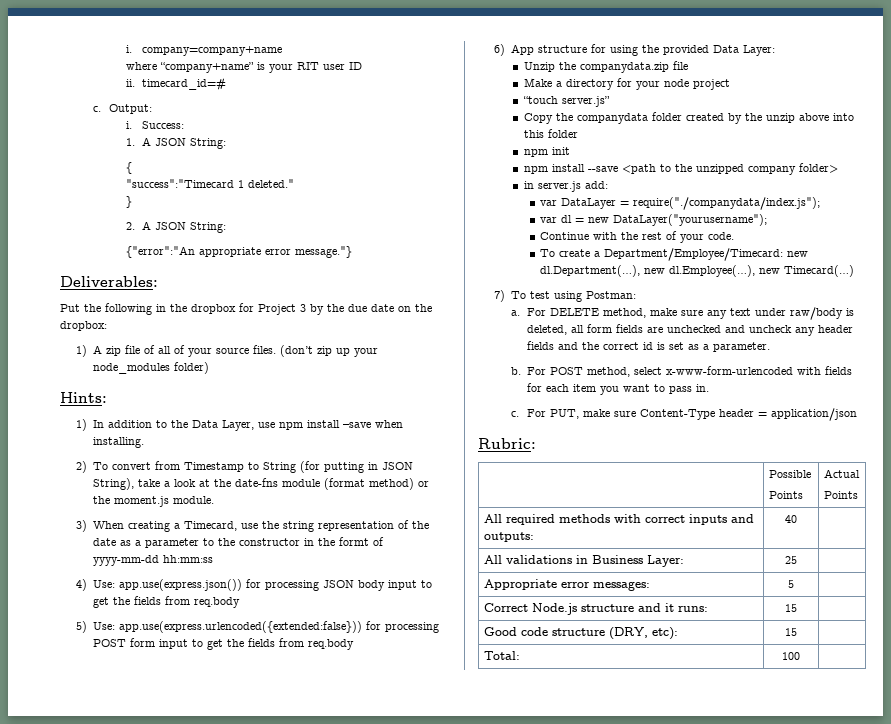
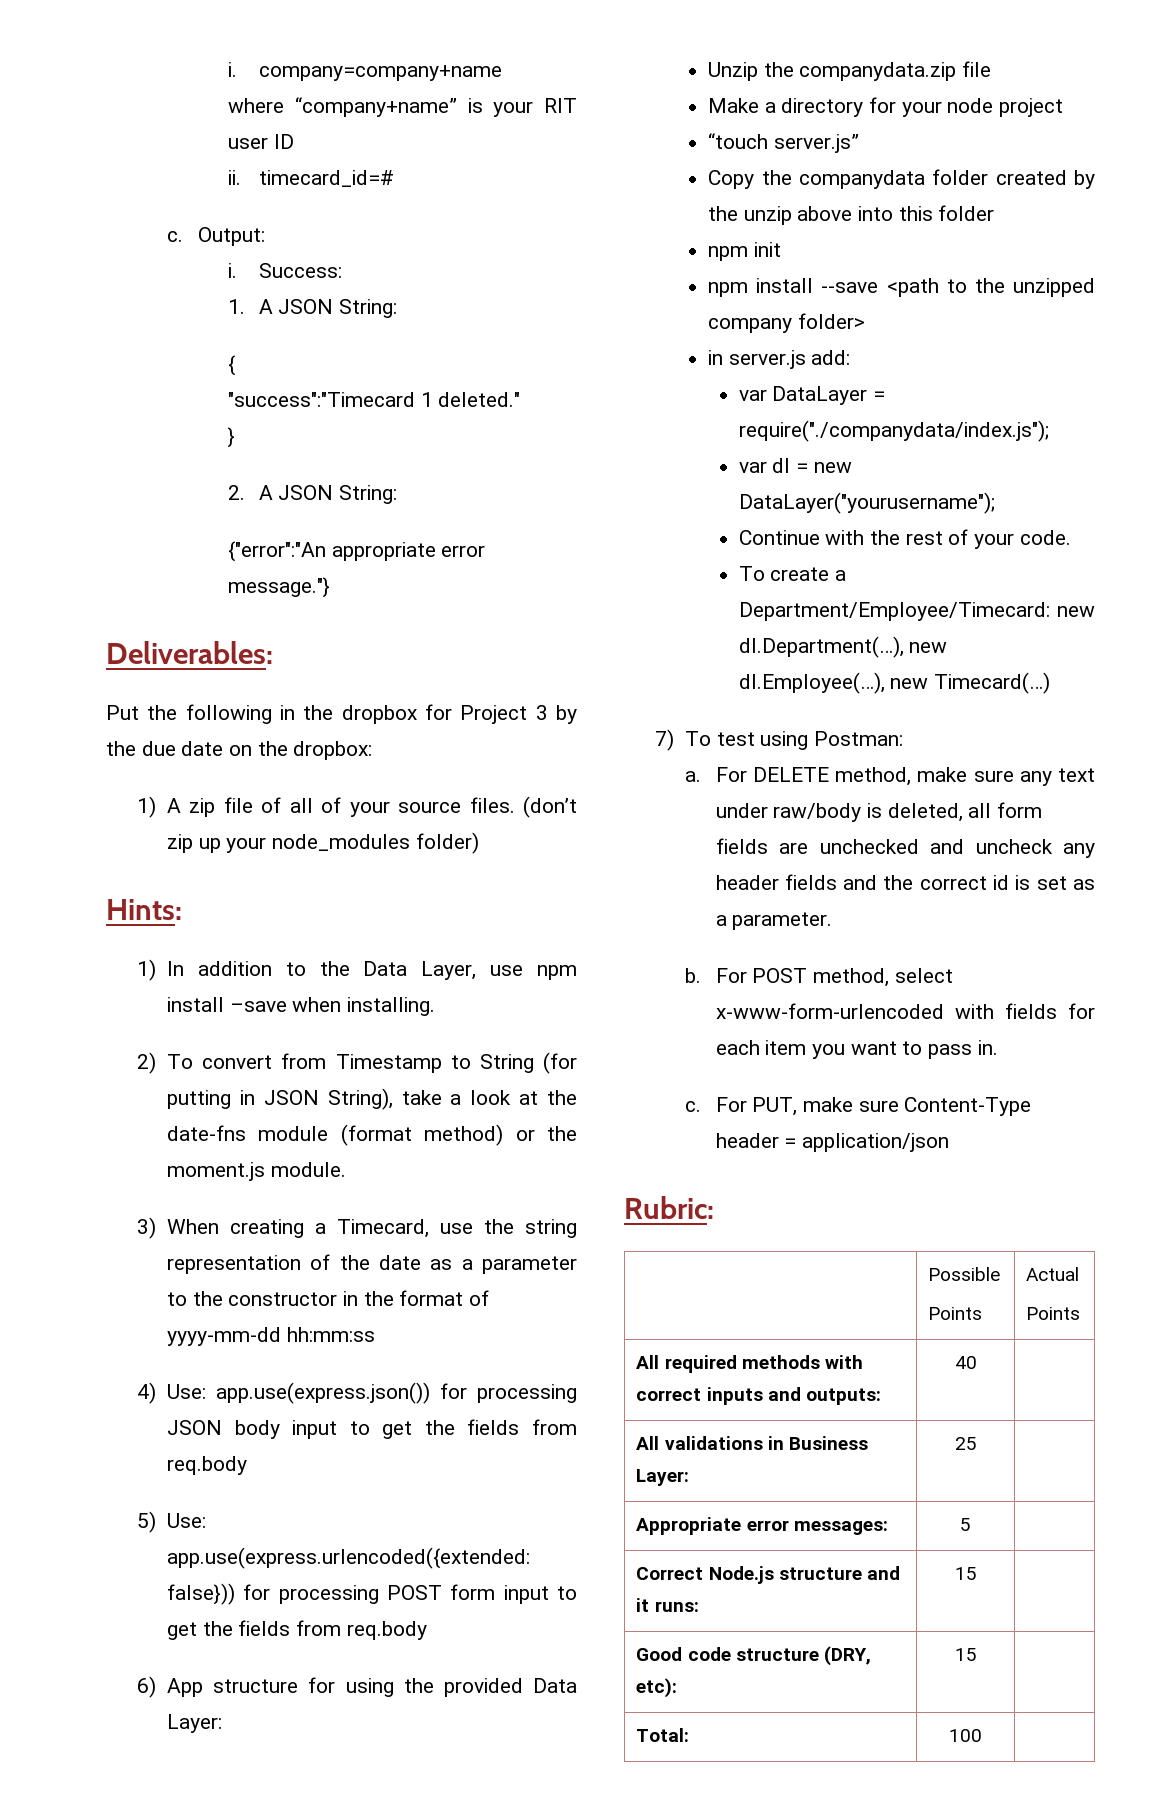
[339,537,370,546] formt -> [399,1290,464,1306] format

